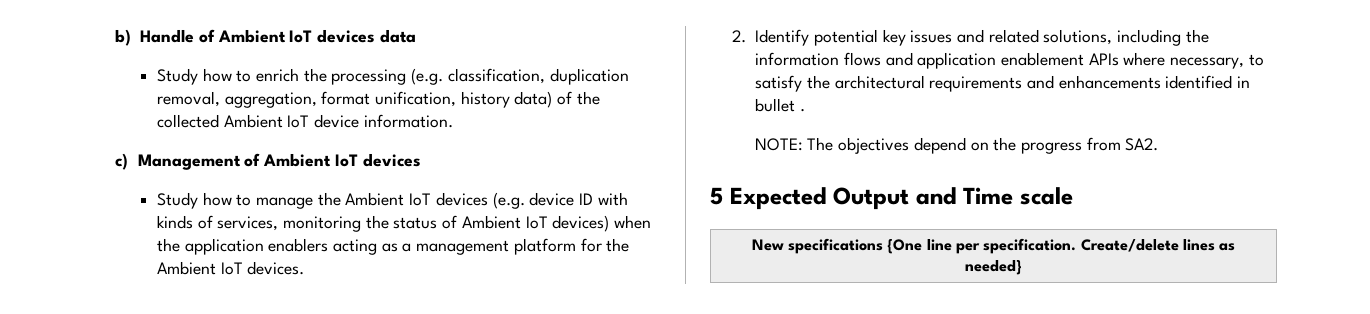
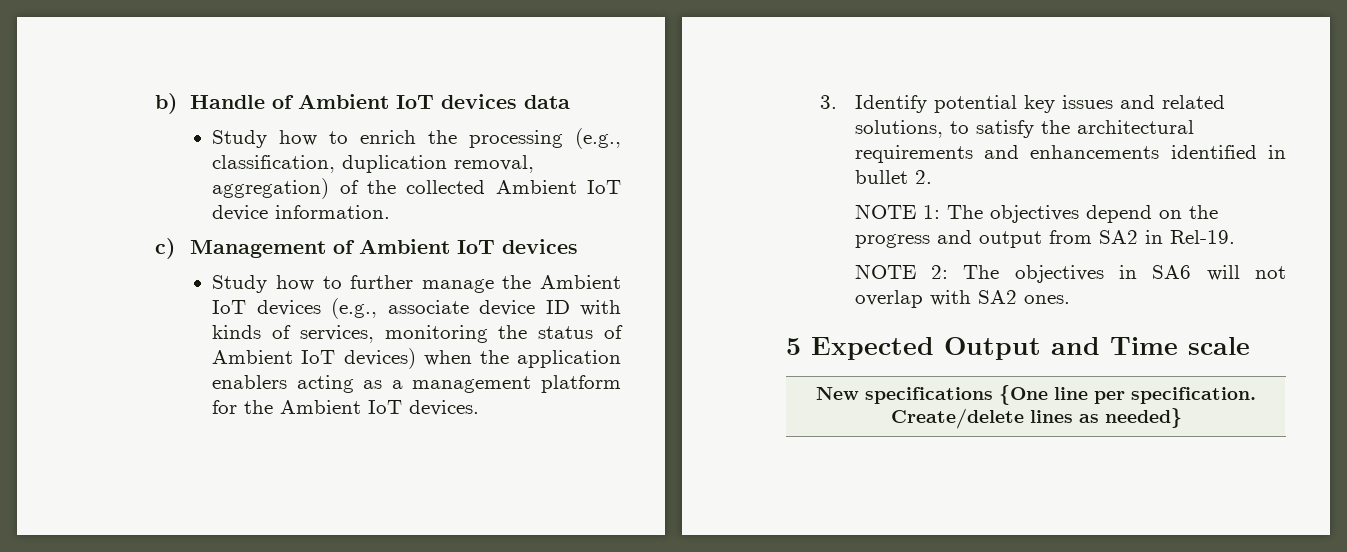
[411,68,444,85] (e.g. -> [575,128,621,149] (e.g.,
[224,91,553,108] aggregation, format unification, history data) -> [212,178,330,199] aggregation)
(252, 200) none -> [350,275,414,289] further
[492,192,525,209] (e.g. -> [331,298,469,319] (e.g., associate
[732,30,747,43] 2. -> [820,95,838,109] 3.
[1117,29,1209,46] [755,52,1245,69] including the information flows and application enablement APIs where necessary, -> (943, 129) none
[799,108,805,112] [754,138,803,151] . // NOTE: -> [914,170,932,184] [854,204,940,219] 2. // NOTE 1:
[1086,137,1159,151] from SA2. -> [936,230,1235,248] [854,264,1286,283] [854,290,1070,308] and output from SA2 in Rel-19. // NOTE 2: The objectives in SA6 will not overlap with SA2 ones.

